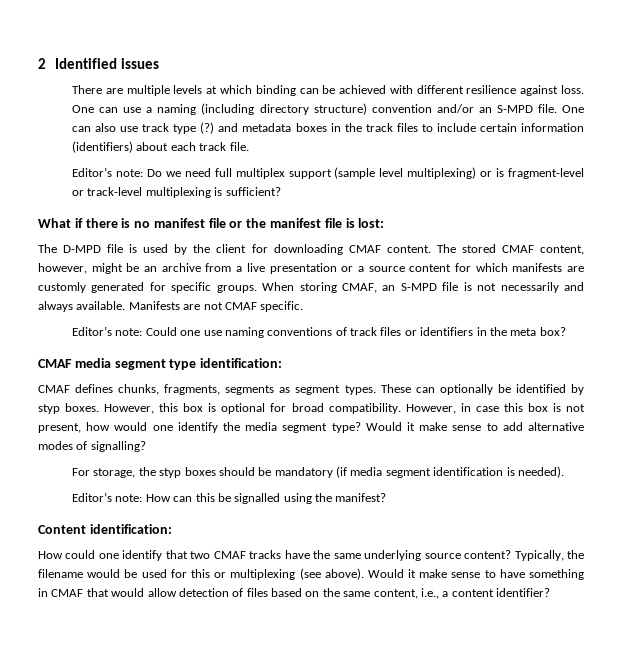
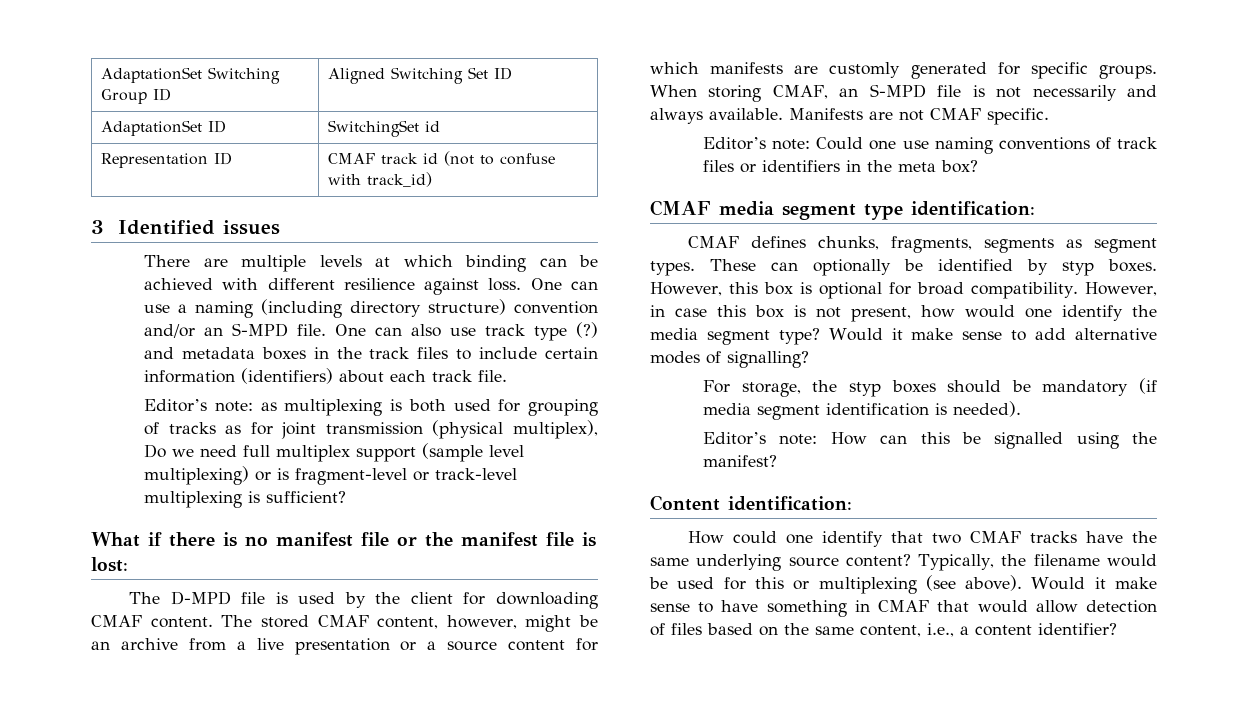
[38,58,46,69] 2 -> [100,67,280,84] [100,88,171,104] [327,67,512,84] [100,120,226,136] [327,120,440,137] [100,152,232,168] [327,151,555,166] [327,172,432,187] [91,220,104,234] AdaptationSet Switching Group ID | Aligned Switching Set ID // AdaptationSet ID | SwitchingSet id // Representation ID | CMAF track id (not to confuse with track_id) // 3
(143, 173) none -> [260,399,598,416] [144,420,598,439] as multiplexing is both used for grouping of tracks as for joint transmission (physical multiplex),

